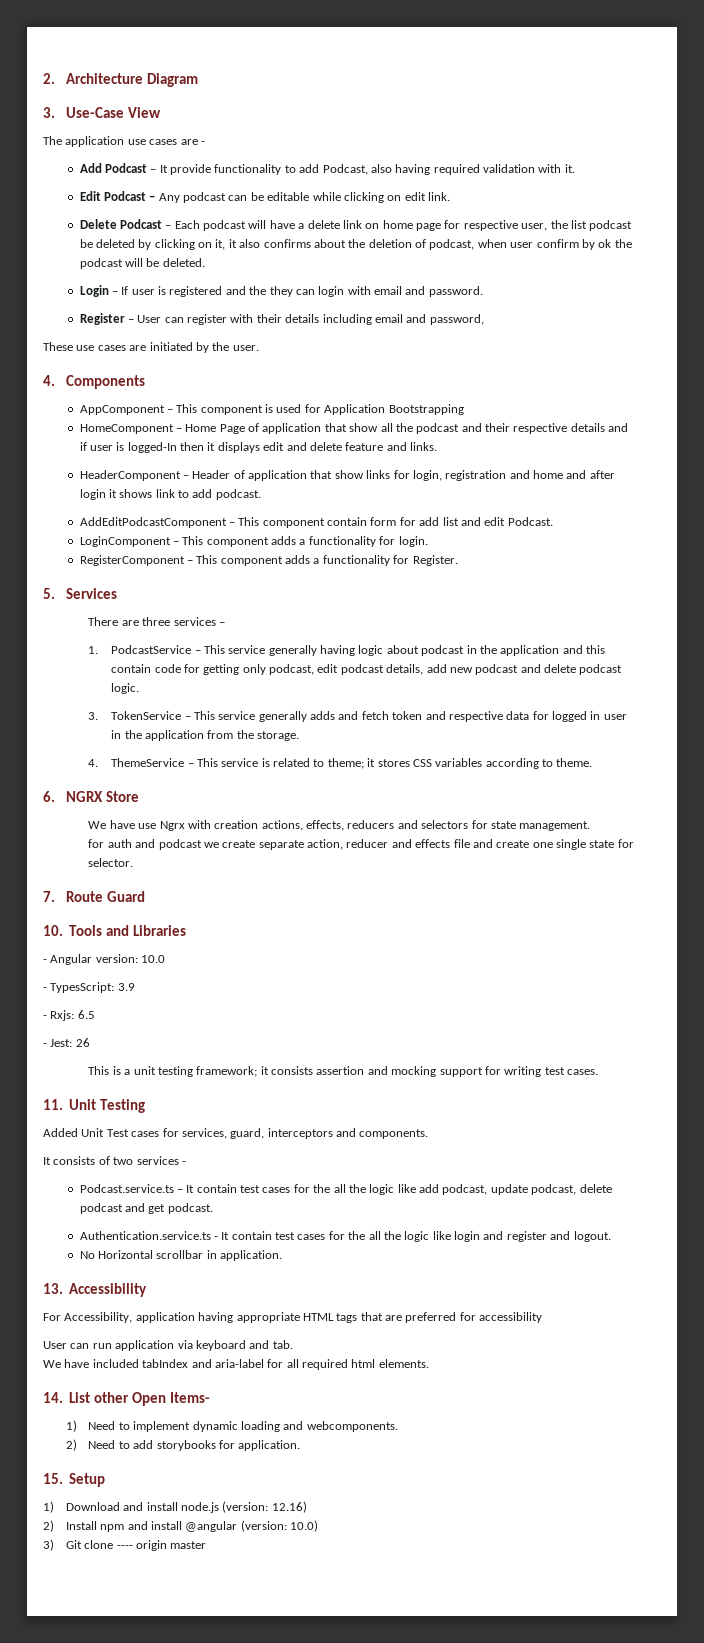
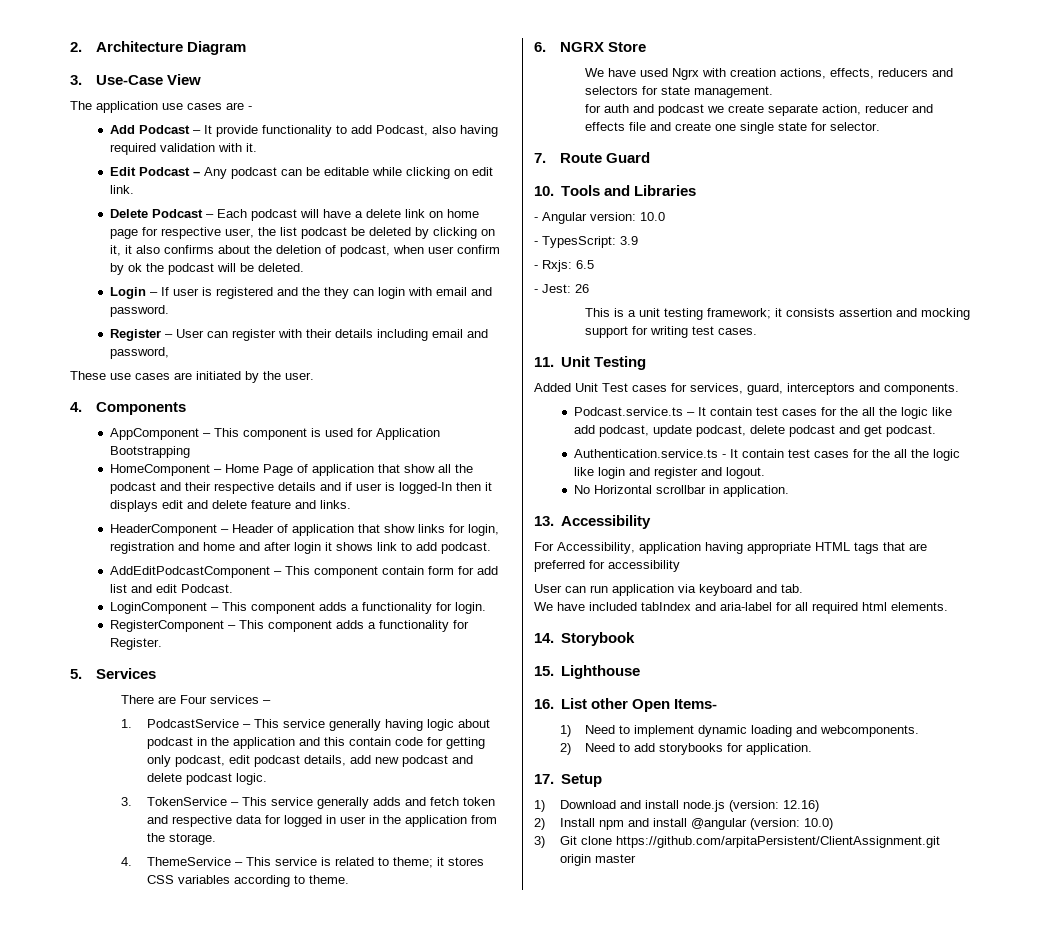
[142,617,171,626] three -> [180,695,208,704] Four
[138,823,157,829] use -> [640,68,669,77] used
[43,1156,186,1165] // It consists of two services - -> (959, 389) none
(63, 1397) none -> [560,632,635,646] [534,665,640,679] [534,699,554,709] Storybook // 15. Lighthouse // 16.
[43,1473,63,1484] 15. -> [534,774,554,784] 17.
[116,1545,133,1549] ---- -> [615,836,940,848] https://github.com/arpitaPersistent/ClientAssignment.git

